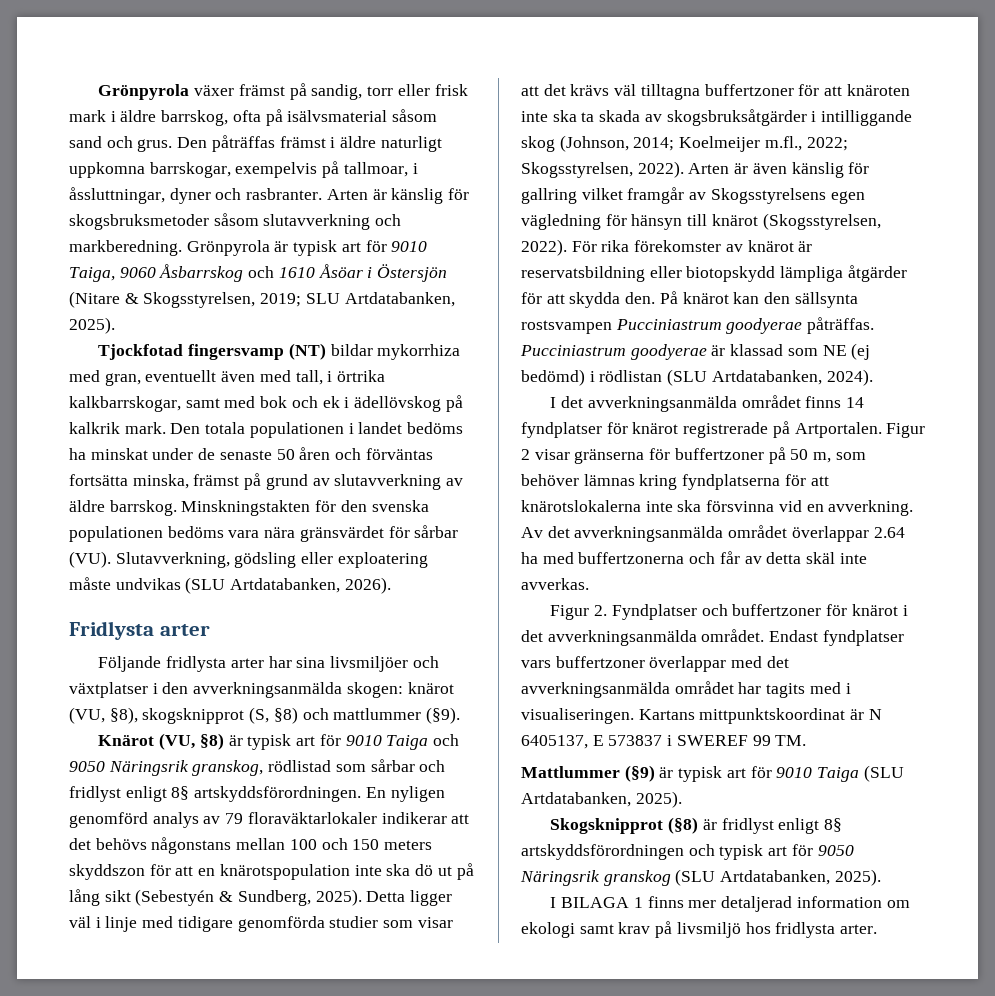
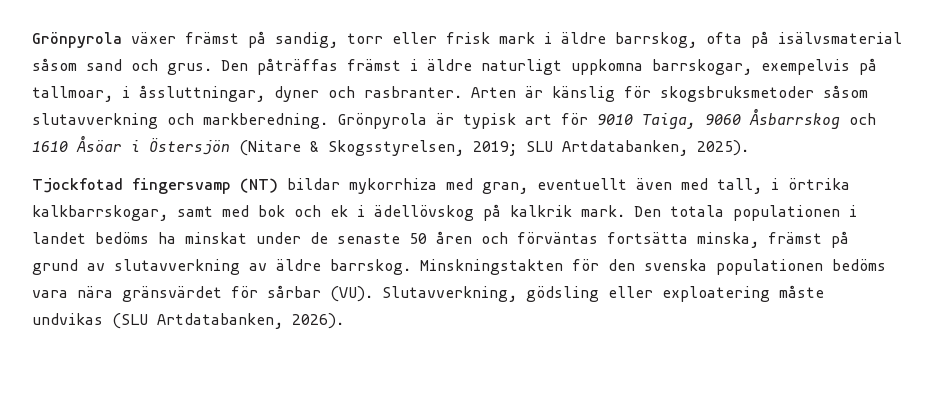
[69,621,210,640] [98,656,439,672] [69,682,454,698] [69,707,461,724] [98,733,459,750] [69,759,446,776] [69,786,445,802] [69,812,470,828] [69,837,433,854] [69,863,474,880] [69,889,453,906] [69,916,453,932] [521,84,910,100] [521,109,913,126] [521,135,848,152] [521,161,870,178] [521,187,865,204] [521,213,881,230] [521,239,813,256] [521,265,907,282] [521,291,858,308] [521,317,875,334] [520,343,871,360] [521,369,873,386] [550,395,865,412] [521,421,926,438] [521,447,866,464] [521,474,829,490] [521,500,914,516] [521,525,905,542] [521,551,867,564] [521,578,589,590] [550,604,908,620] [521,629,904,646] [521,656,789,672] [521,681,851,698] [521,708,882,724] [521,735,807,749] [521,765,904,782] [521,791,682,808] [550,817,843,834] [521,844,854,860] [520,869,881,886] [550,896,910,912] [521,921,878,938] // Fridlysta arter // Följande fridlysta arter har sina livsmiljöer och växtplatser i den avverkningsanmälda skogen: knärot (VU, §8), skogsknipprot (S, §8) och mattlummer (§9). // Knärot (VU, §8) är typisk art för 9010 Taiga och 9050 Näringsrik granskog, rödlistad som sårbar och fridlyst enligt 8§ artskyddsförordningen. En nyligen genomförd analys av 79 floraväktarlokaler indikerar att det behövs någonstans mellan 100 och 150 meters skyddszon för att en knärotspopulation inte ska dö ut på lång sikt (Sebestyén & Sundberg, 2025). Detta ligger väl i linje med tidigare genomförda studier som visar att det krävs väl tilltagna buffertzoner för att knäroten inte ska ta skada av skogsbruksåtgärder i intilliggande skog (Johnson, 2014; Koelmeijer m.fl., 2022; Skogsstyrelsen, 2022). Arten är även känslig för gallring vilket framgår av Skogsstyrelsens egen vägledning för hänsyn till knärot (Skogsstyrelsen, 2022). För rika förekomster av knärot är reservatsbildning eller biotopskydd lämpliga åtgärder för att skydda den. På knärot kan den sällsynta rostsvampen Pucciniastrum goodyerae påträffas. Pucciniastrum goodyerae är klassad som NE (ej bedömd) i rödlistan (SLU Artdatabanken, 2024). // I det avverkningsanmälda området finns 14 fyndplatser för knärot registrerade på Artportalen. Figur 2 visar gränserna för buffertzoner på 50 m, som behöver lämnas kring fyndplatserna för att knärotslokalerna inte ska försvinna vid en avverkning. Av det avverkningsanmälda området överlappar 2.64 ha med buffertzonerna och får av detta skäl inte avverkas. // Figur 2. Fyndplatser och buffertzoner för knärot i det avverkningsanmälda området. Endast fyndplatser vars buffertzoner överlappar med det avverkningsanmälda området har tagits med i visualiseringen. Kartans mittpunktskoordinat är N 6405137, E 573837 i SWEREF 99 TM. // Mattlummer (§9) är typisk art för 9010 Taiga (SLU Artdatabanken, 2025). // Skogsknipprot (§8) är fridlyst enligt 8§ artskyddsförordningen och typisk art för 9050 Näringsrik granskog (SLU Artdatabanken, 2025). // I BILAGA 1 finns mer detaljerad information om ekologi samt krav på livsmiljö hos fridlysta arter. -> (344, 321) none

